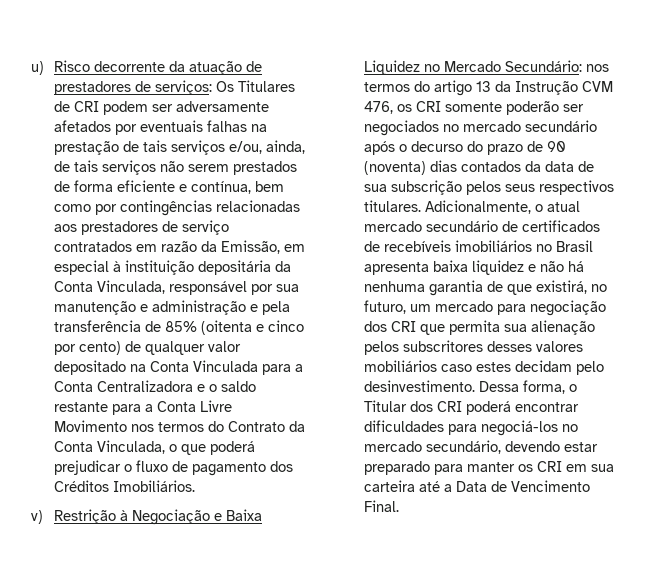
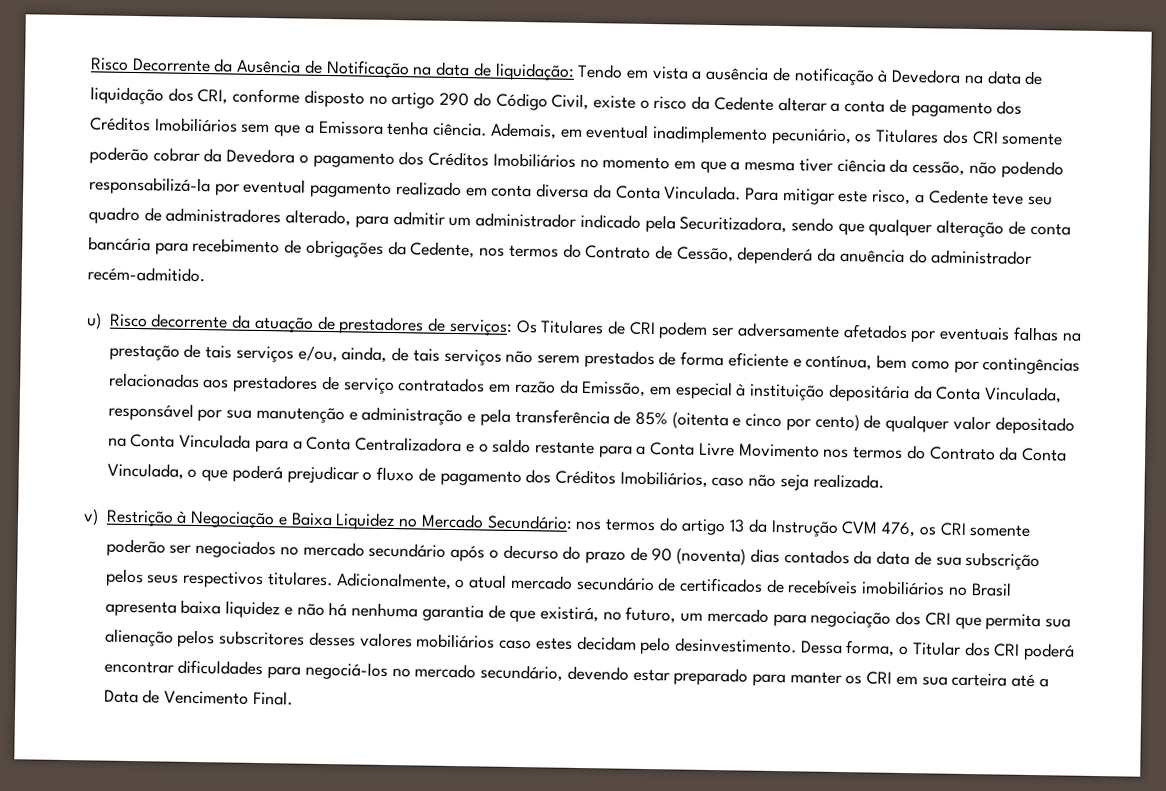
(31, 68) none -> [90,57,1044,86] [90,86,1023,118] [90,116,1064,146] [89,146,1064,179] [89,176,1054,206] [88,206,1071,238] [88,236,1033,265] [87,266,205,283] Risco Decorrente da Ausência de Notificação na data de liquidação: Tendo em vista a ausência de notificação à Devedora na data de liquidação dos CRI, conforme disposto no artigo 290 do Código Civil, existe o risco da Cedente alterar a conta de pagamento dos Créditos Imobiliários sem que a Emissora tenha ciência. Ademais, em eventual inadimplemento pecuniário, os Titulares dos CRI somente poderão cobrar da Devedora o pagamento dos Créditos Imobiliários no momento em que a mesma tiver ciência da cessão, não podendo responsabilizá-la por eventual pagamento realizado em conta diversa da Conta Vinculada. Para mitigar este risco, a Cedente teve seu quadro de administradores alterado, para admitir um administrador indicado pela Securitizadora, sendo que qualquer alteração de conta bancária para recebimento de obrigações da Cedente, nos termos do Contrato de Cessão, dependerá da anuência do administrador recém-admitido. //
[112,480,195,492] Imobiliários. -> [619,470,884,491] Imobiliários, caso não seja realizada.

